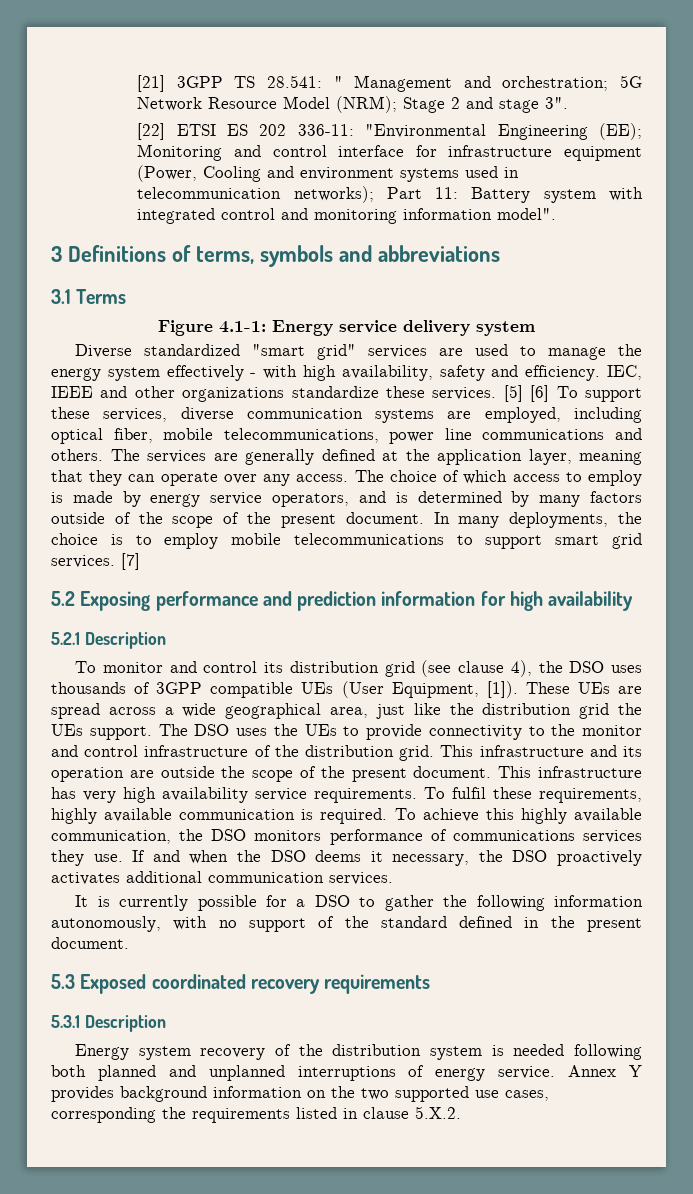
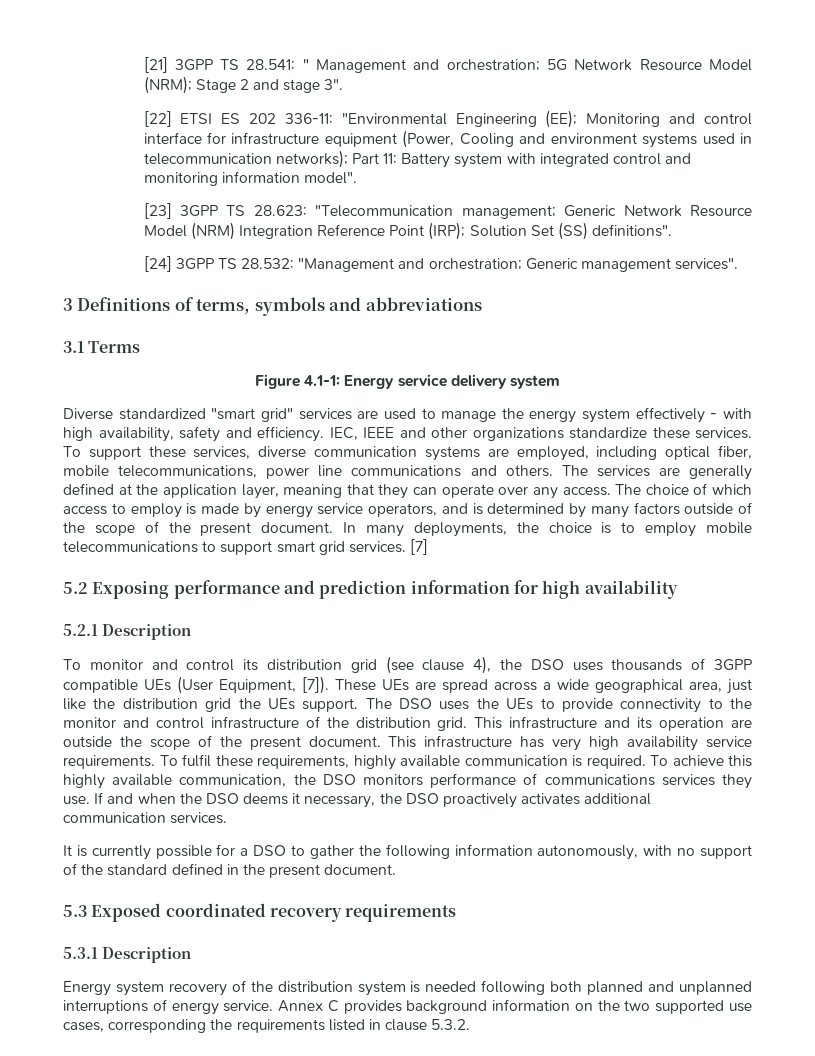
(557, 214) none -> [143,203,752,219] [143,222,673,240] [143,256,739,272] // [23] 3GPP TS 28.623: "Telecommunication management; Generic Network Resource Model (NRM) Integration Reference Point (IRP); Solution Set (SS) definitions". // [24] 3GPP TS 28.532: "Management and orchestration; Generic management services".
[503,385,550,402] [5] [6] -> (752, 433) none
[486,681,518,698] [1]). -> [302,676,329,694] [7]).
[629,1065,643,1077] Y -> [327,1000,339,1012] C
[415,1106,461,1119] 5.X.2. -> [431,1019,471,1030] 5.3.2.

